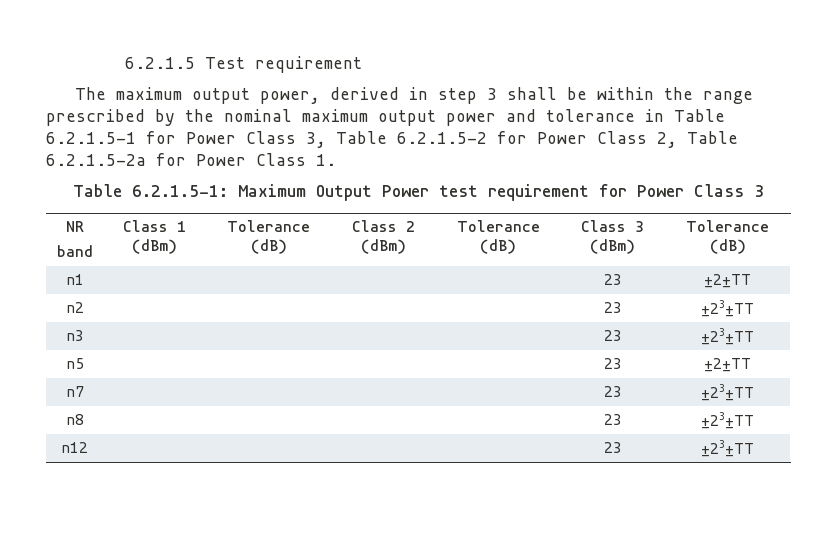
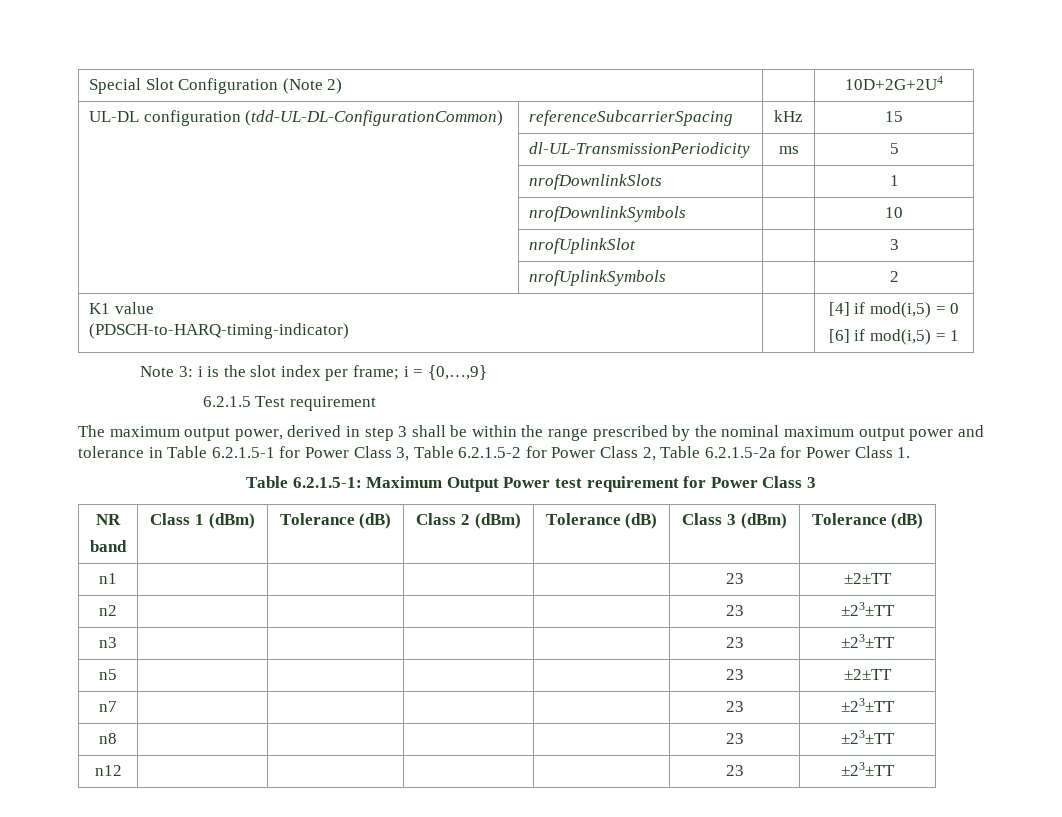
(125, 63) none -> [89,78,343,94] [845,76,943,90] [89,110,504,126] [529,110,734,126] [774,110,803,122] [885,111,903,122] [529,142,751,158] [778,146,799,154] [889,143,899,154] [529,174,663,190] [889,175,899,186] [529,206,687,222] [885,207,903,218] [529,238,637,254] [889,239,899,250] [529,270,667,286] [889,271,899,282] [89,302,154,314] [89,323,350,339] [828,302,960,318] [828,329,960,345] [140,365,487,381] Special Slot Configuration (Note 2) | | 10D+2G+2U4 // UL-DL configuration (tdd-UL-DL-ConfigurationCommon) | referenceSubcarrierSpacing | kHz | 15 // | dl-UL-TransmissionPeriodicity | ms | 5 // | nrofDownlinkSlots | | 1 // | nrofDownlinkSymbols | | 10 // | nrofUplinkSlot | | 3 // | nrofUplinkSymbols | | 2 // K1 value // (PDSCH-to-HARQ-timing-indicator) | | [4] if mod(i,5) = 0 // [6] if mod(i,5) = 1 // Note 3: i is the slot index per frame; i = {0,…,9} //

